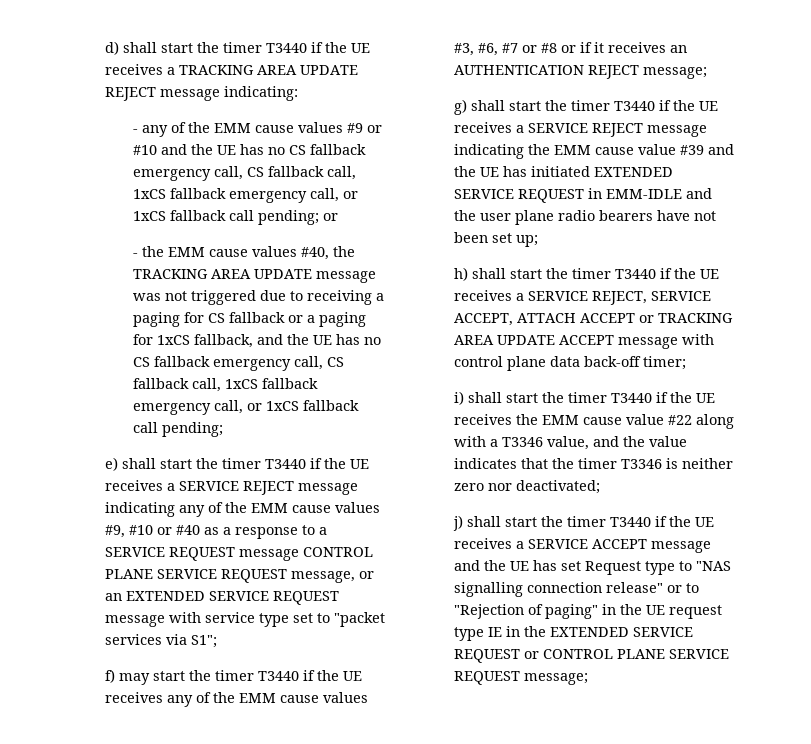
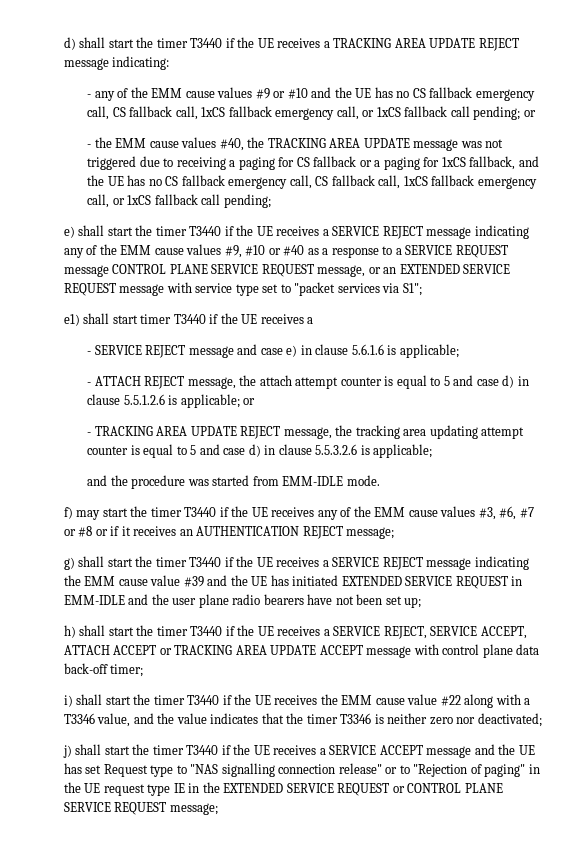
(217, 641) none -> [63,313,314,326] [87,344,459,358] [87,375,529,389] [87,394,256,408] [87,425,525,439] [87,444,433,458] [87,475,380,489] // e1) shall start timer T3440 if the UE receives a // - SERVICE REJECT message and case e) in clause 5.6.1.6 is applicable; // - ATTACH REJECT message, the attach attempt counter is equal to 5 and case d) in clause 5.5.1.2.6 is applicable; or // - TRACKING AREA UPDATE REJECT message, the tracking area updating attempt counter is equal to 5 and case d) in clause 5.5.3.2.6 is applicable; // and the procedure was started from EMM-IDLE mode.

